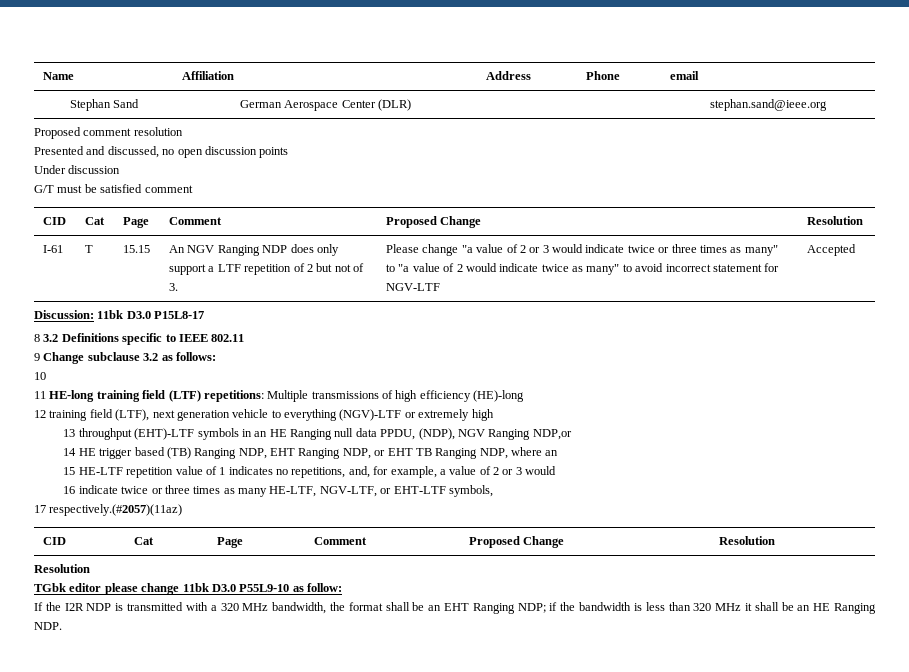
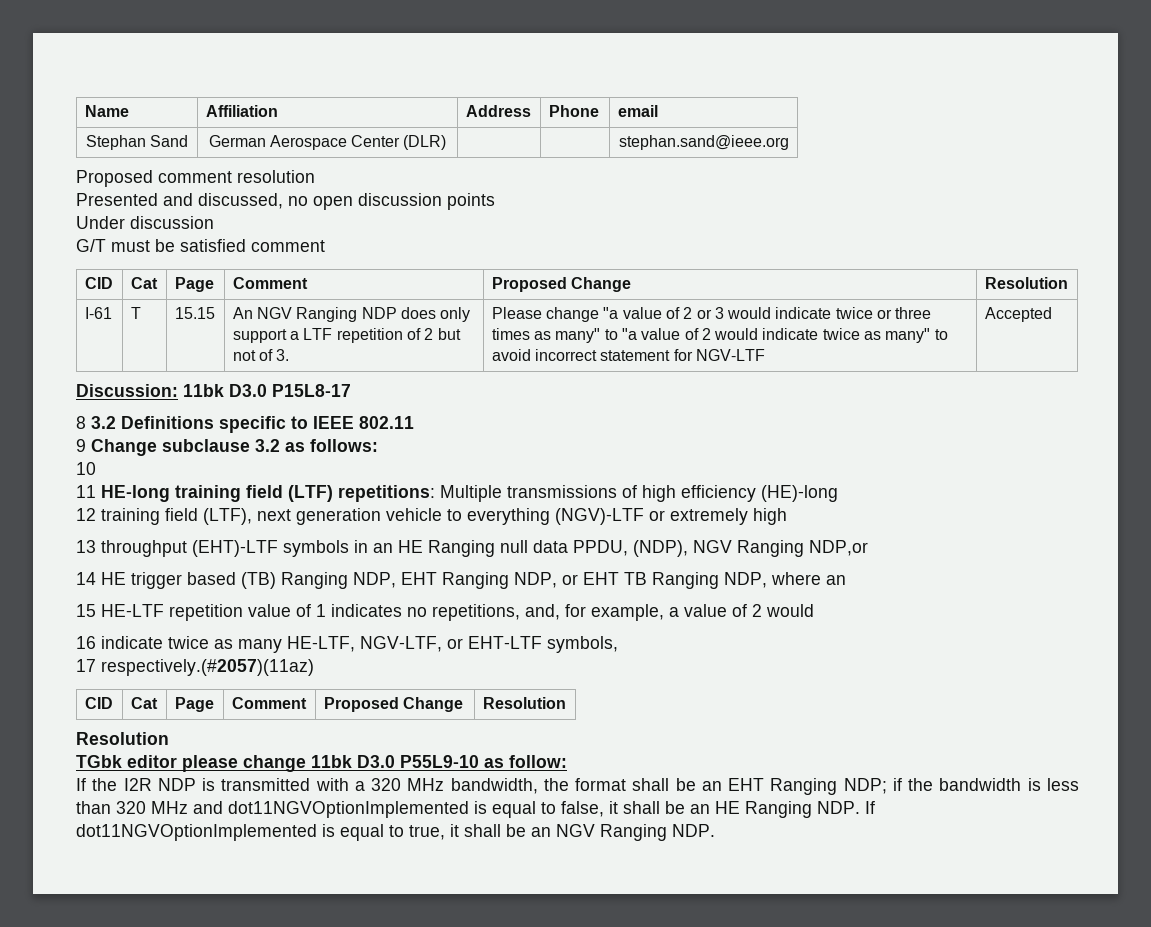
[502,467,522,475] or 3 -> (762, 610) none
[151,485,221,494] or three times -> (209, 642) none
(742, 607) none -> [193,801,604,818] and dot11NGVOptionImplemented is equal to false,
(62, 626) none -> [865,801,875,814] [76,824,715,841] If dot11NGVOptionImplemented is equal to true, it shall be an NGV Ranging NDP.

